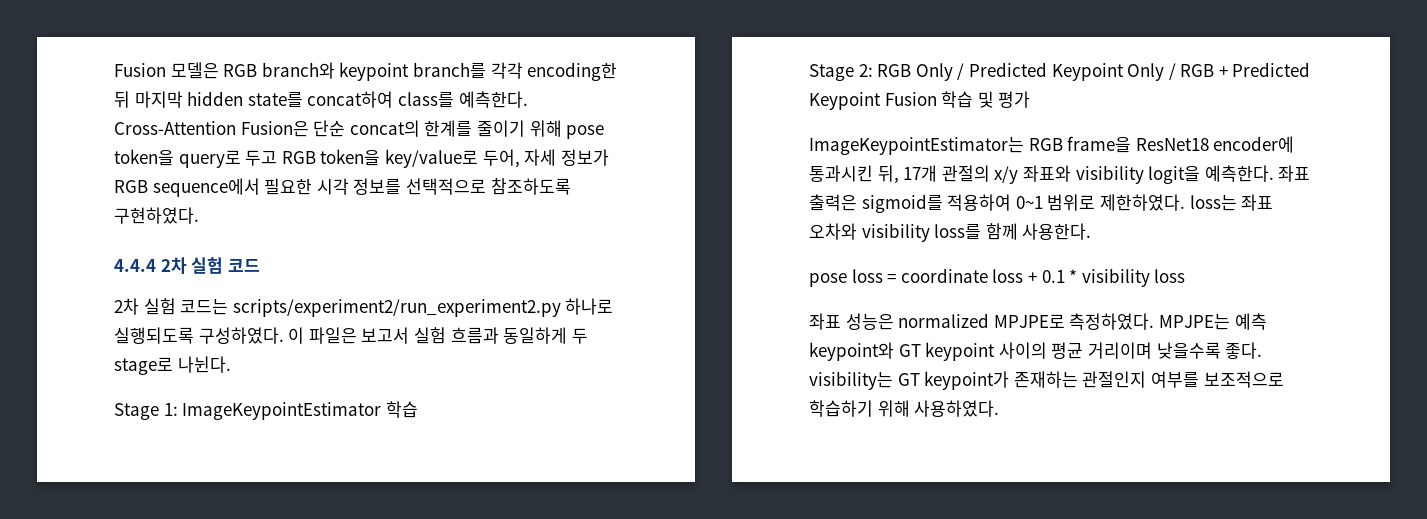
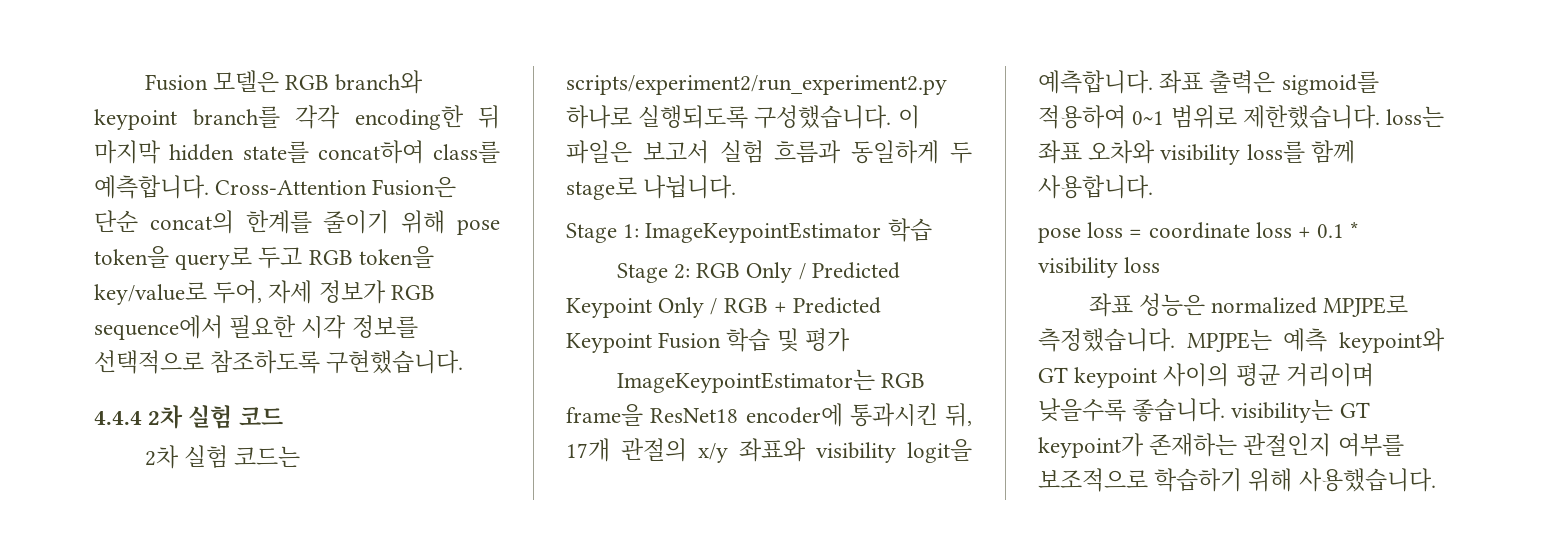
[458,91,528,108] 예측한다. -> [94,175,209,199] 예측합니다.
[114,207,199,224] 구현하였다. -> [326,350,464,374] 구현했습니다.
[198,327,284,344] 구성하였다. -> [754,105,892,129] 구성했습니다.
[177,356,231,373] 나뉜다. -> [643,175,737,199] 나뉩니다.
[1204,165,1274,182] 예측한다. -> [1038,70,1153,94] 예측합니다.
[1099,194,1185,211] 제한하였다. -> [1242,105,1380,129] 제한했습니다.
[1022,223,1092,240] 사용한다. -> [1038,175,1153,199] 사용합니다.
[1069,313,1155,330] 측정하였다. -> [1038,328,1175,352] 측정했습니다.
[1225,342,1263,359] 좋다. -> [1132,398,1226,422] 좋습니다.
[914,400,1000,417] 사용하였다. -> [1298,468,1436,492] 사용했습니다.

